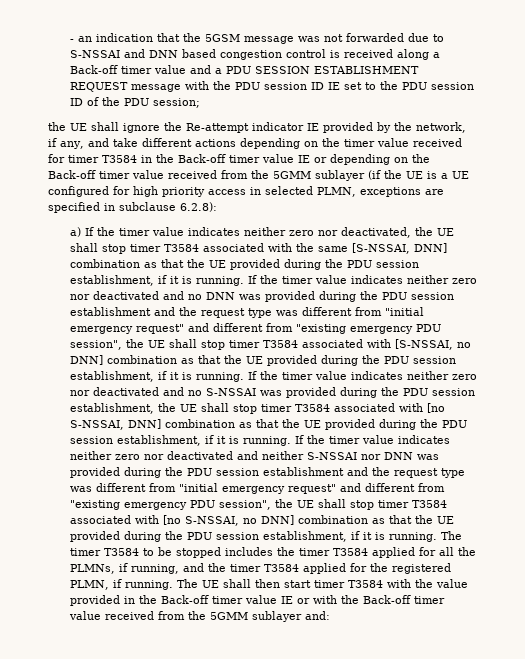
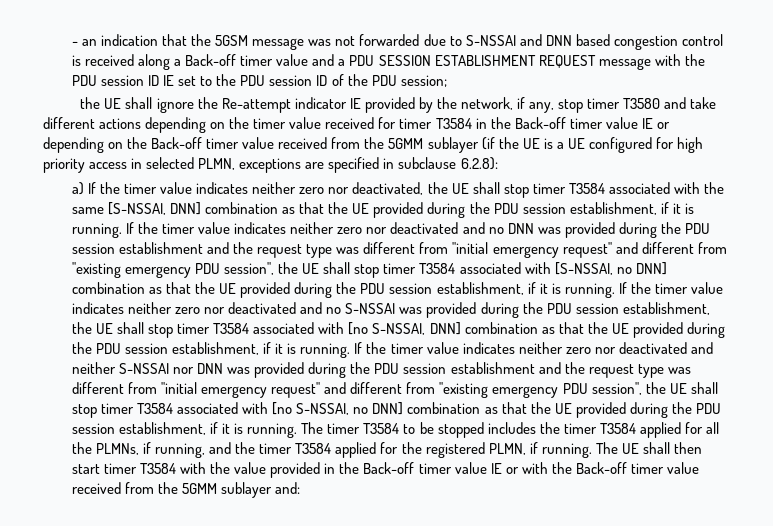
(84, 145) none -> [558,98,661,113] stop timer T3580

